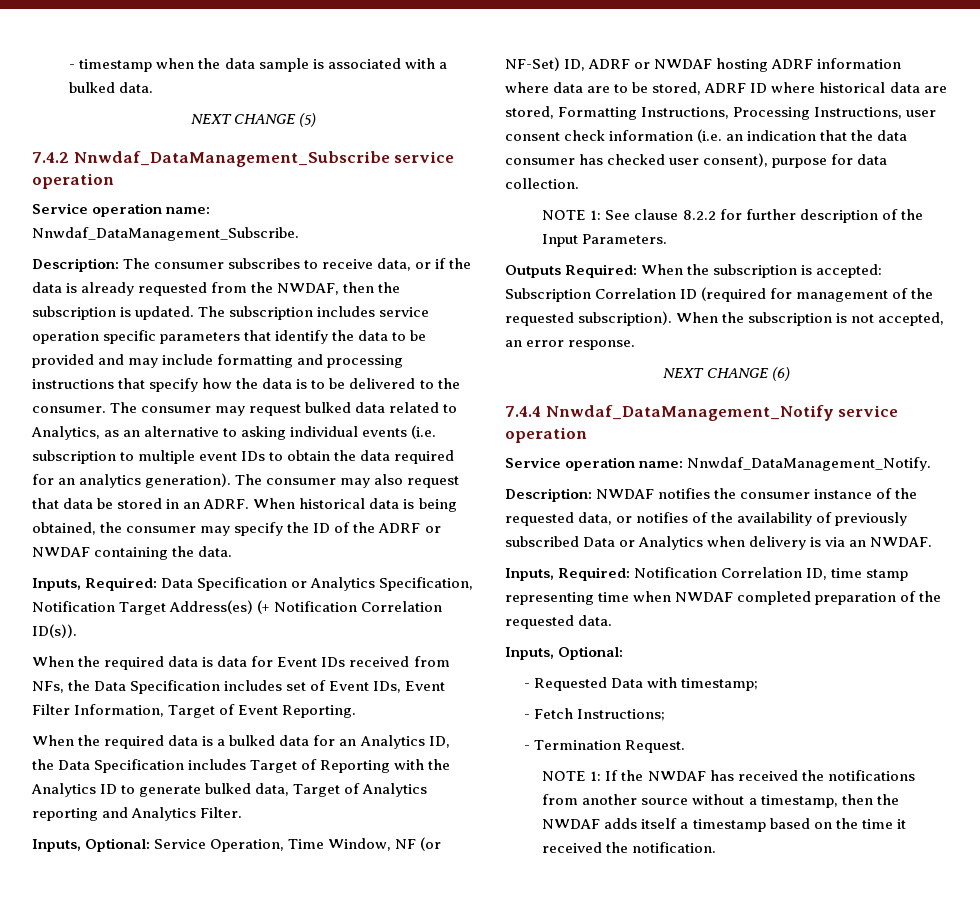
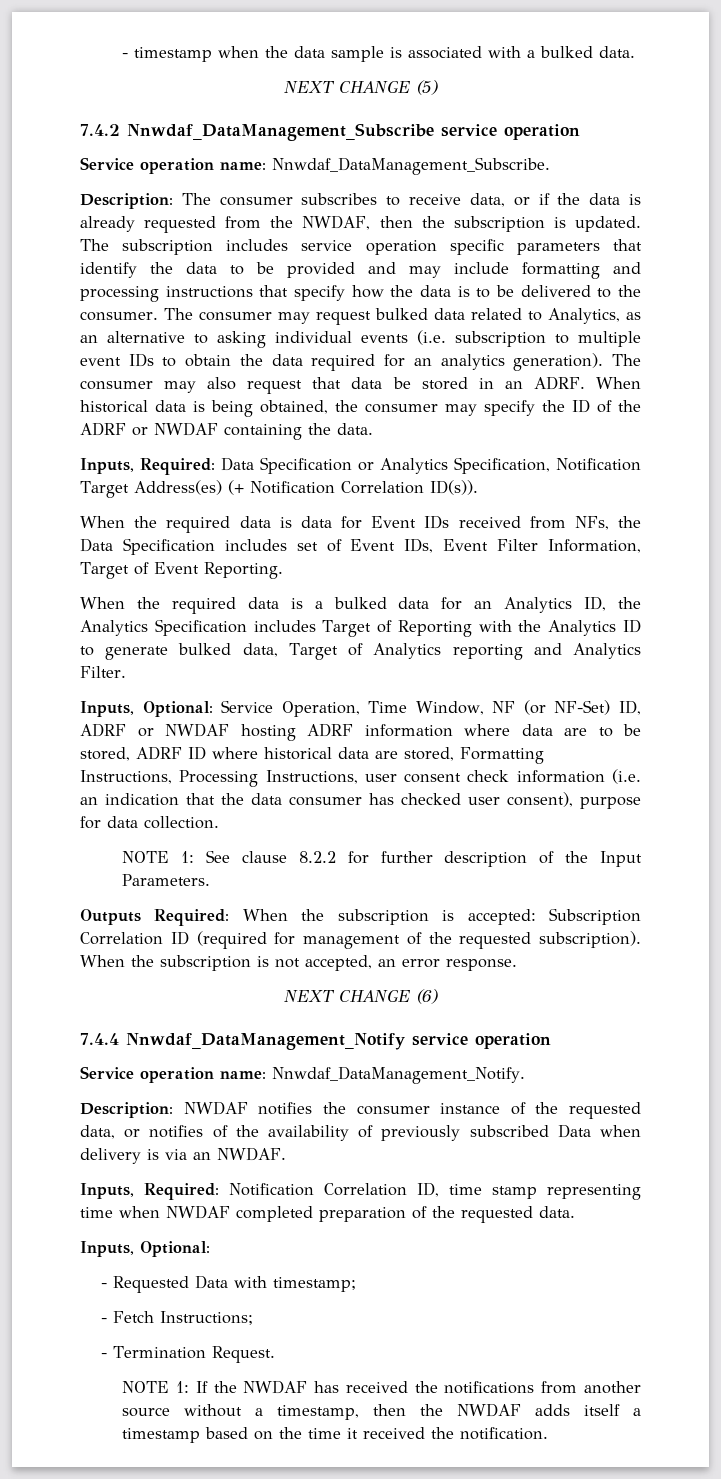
[58,760,91,770] Data -> [80,620,148,636] Analytics
[619,536,704,550] or Analytics -> (591, 1131) none

